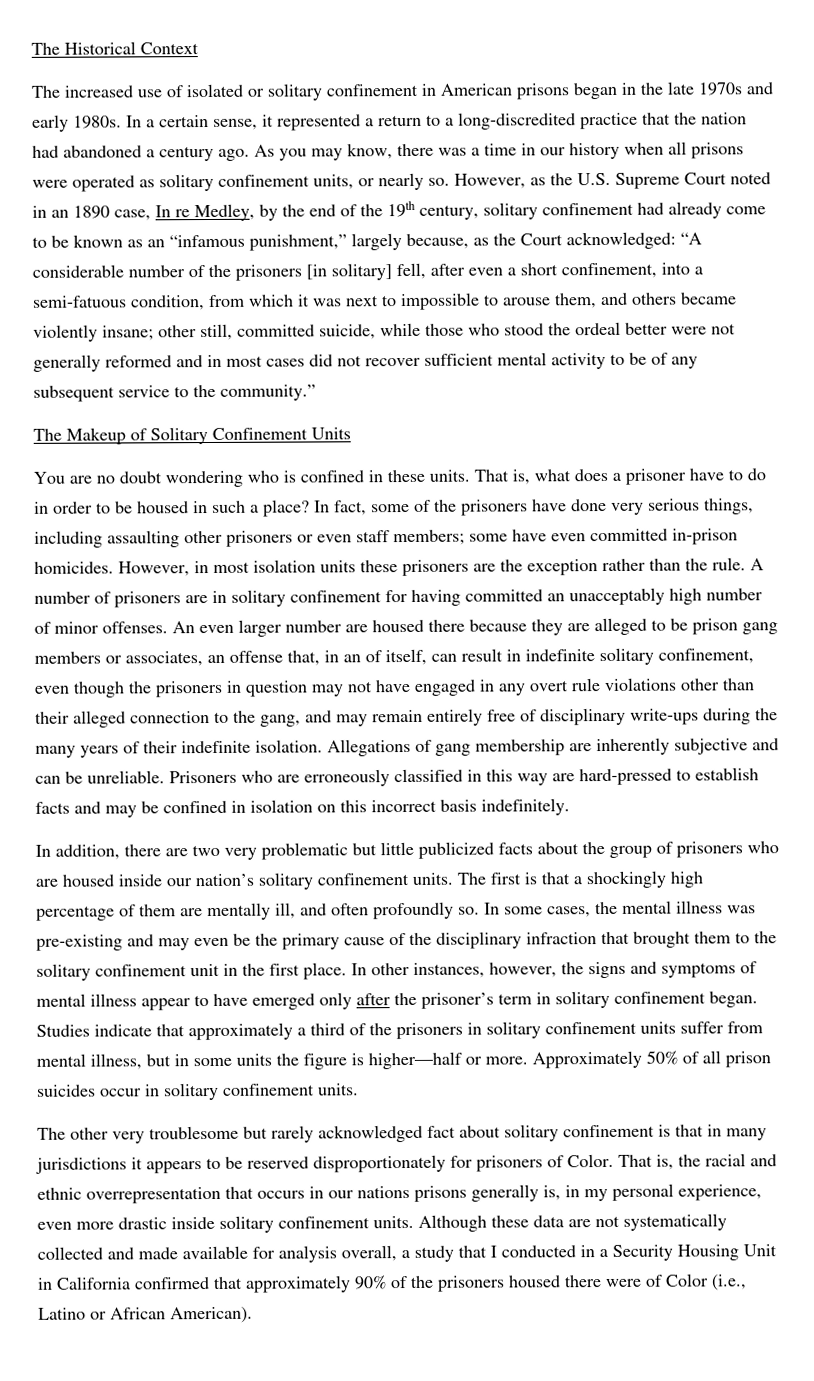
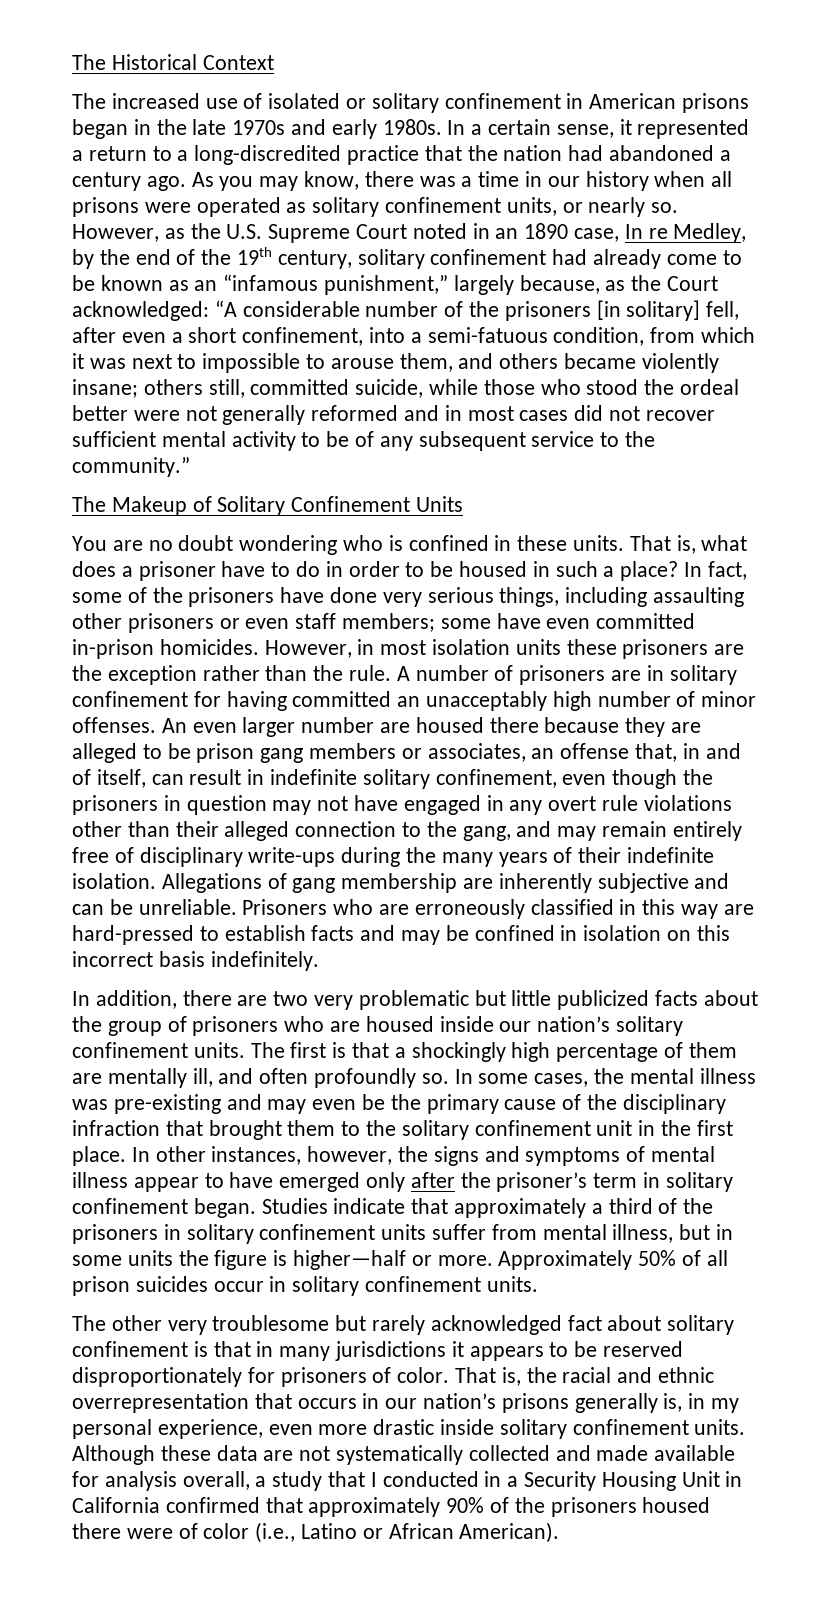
[158,325,197,338] other -> [143,379,203,395] others
[343,654,361,663] an -> [705,743,741,759] and
[567,1153,614,1168] Color. -> [397,1367,450,1383] color.
[357,1185,410,1199] nations -> [423,1393,497,1409] nation’s
[665,1273,709,1287] Color -> [203,1523,250,1539] color

